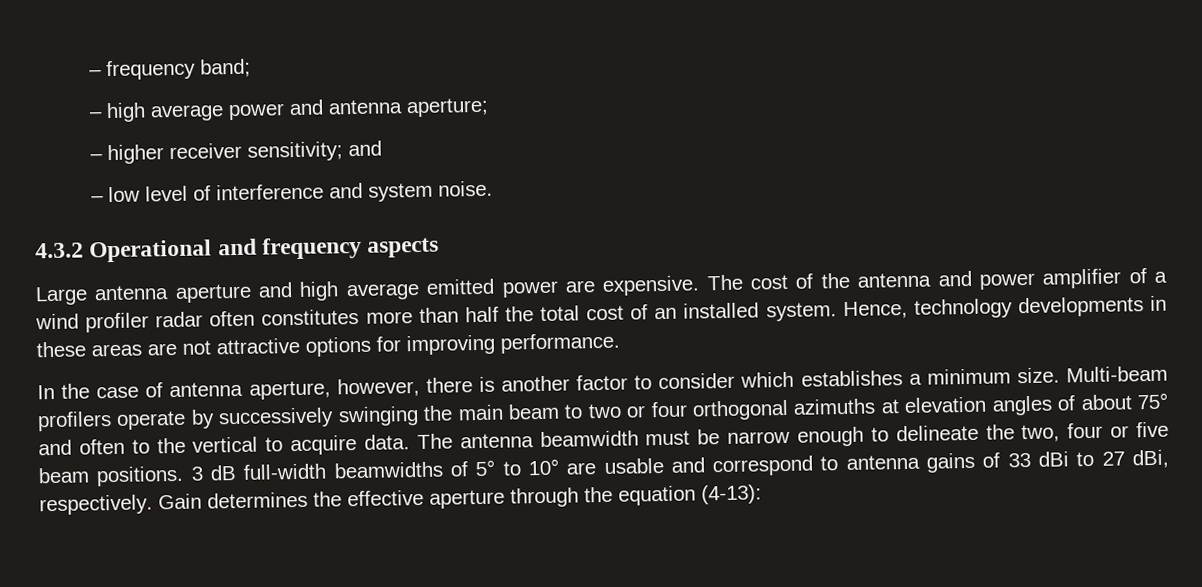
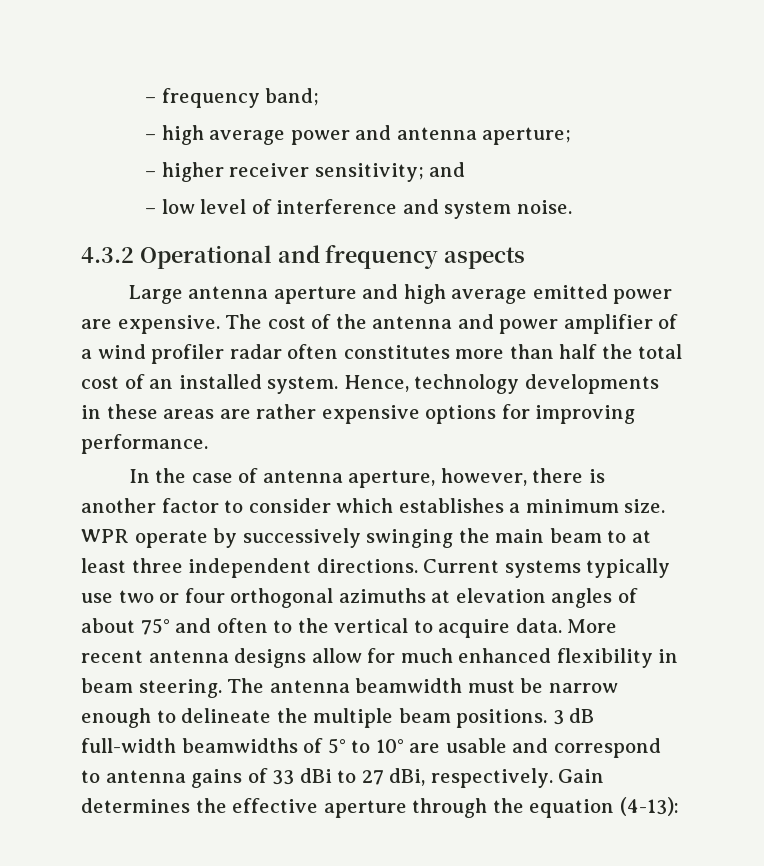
[182,337,300,355] not attractive -> [256,404,420,424] rather expensive
[1065,365,1168,383] [37,411,112,432] Multi-beam profilers -> [81,529,129,543] WPR
(584, 411) none -> [631,530,651,543] [81,558,671,578] [81,593,113,603] at least three independent directions. Current systems typically use
(410, 442) none -> [567,619,618,633] [81,648,679,668] [81,678,222,698] More recent antenna designs allow for much enhanced flexibility in beam steering.
[1021,421,1170,443] two, four or five -> [313,708,394,728] multiple

